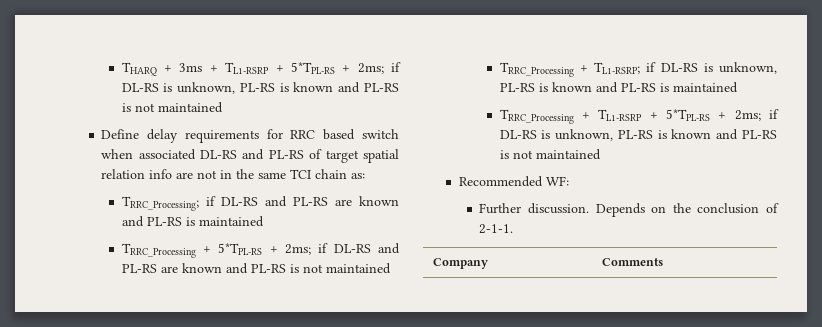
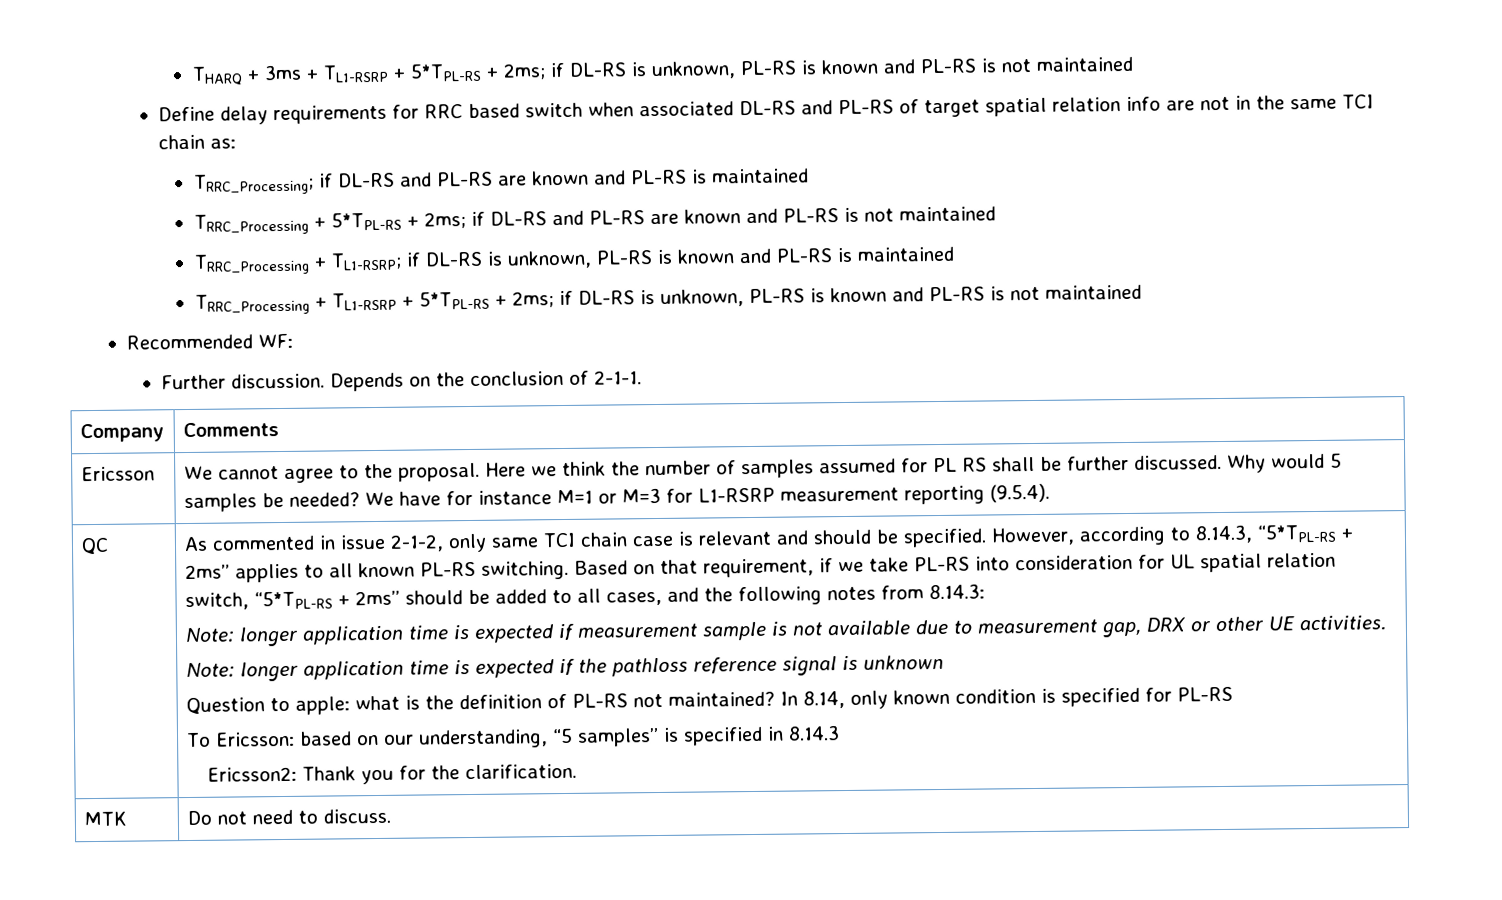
(663, 262) none -> [80,466,155,482] [183,452,1342,483] [183,483,1050,513] [80,537,109,555] [183,523,1353,553] [184,552,1336,583] [184,583,985,611] [184,615,1386,647] [185,654,944,682] [185,686,1233,715] [185,725,840,749] [207,763,578,785] [83,811,127,827] [186,808,391,826] // Ericsson | We cannot agree to the proposal. Here we think the number of samples assumed for PL RS shall be further discussed. Why would 5 samples be needed? We have for instance M=1 or M=3 for L1-RSRP measurement reporting (9.5.4). // QC | As commented in issue 2-1-2, only same TCI chain case is relevant and should be specified. However, according to 8.14.3, “5*TPL-RS + 2ms” applies to all known PL-RS switching. Based on that requirement, if we take PL-RS into consideration for UL spatial relation switch, “5*TPL-RS + 2ms” should be added to all cases, and the following notes from 8.14.3: // Note: longer application time is expected if measurement sample is not available due to measurement gap, DRX or other UE activities. // Note: longer application time is expected if the pathloss reference signal is unknown // Question to apple: what is the definition of PL-RS not maintained? In 8.14, only known condition is specified for PL-RS // To Ericsson: based on our understanding, “5 samples” is specified in 8.14.3 // Ericsson2: Thank you for the clarification. // MTK | Do not need to discuss.

